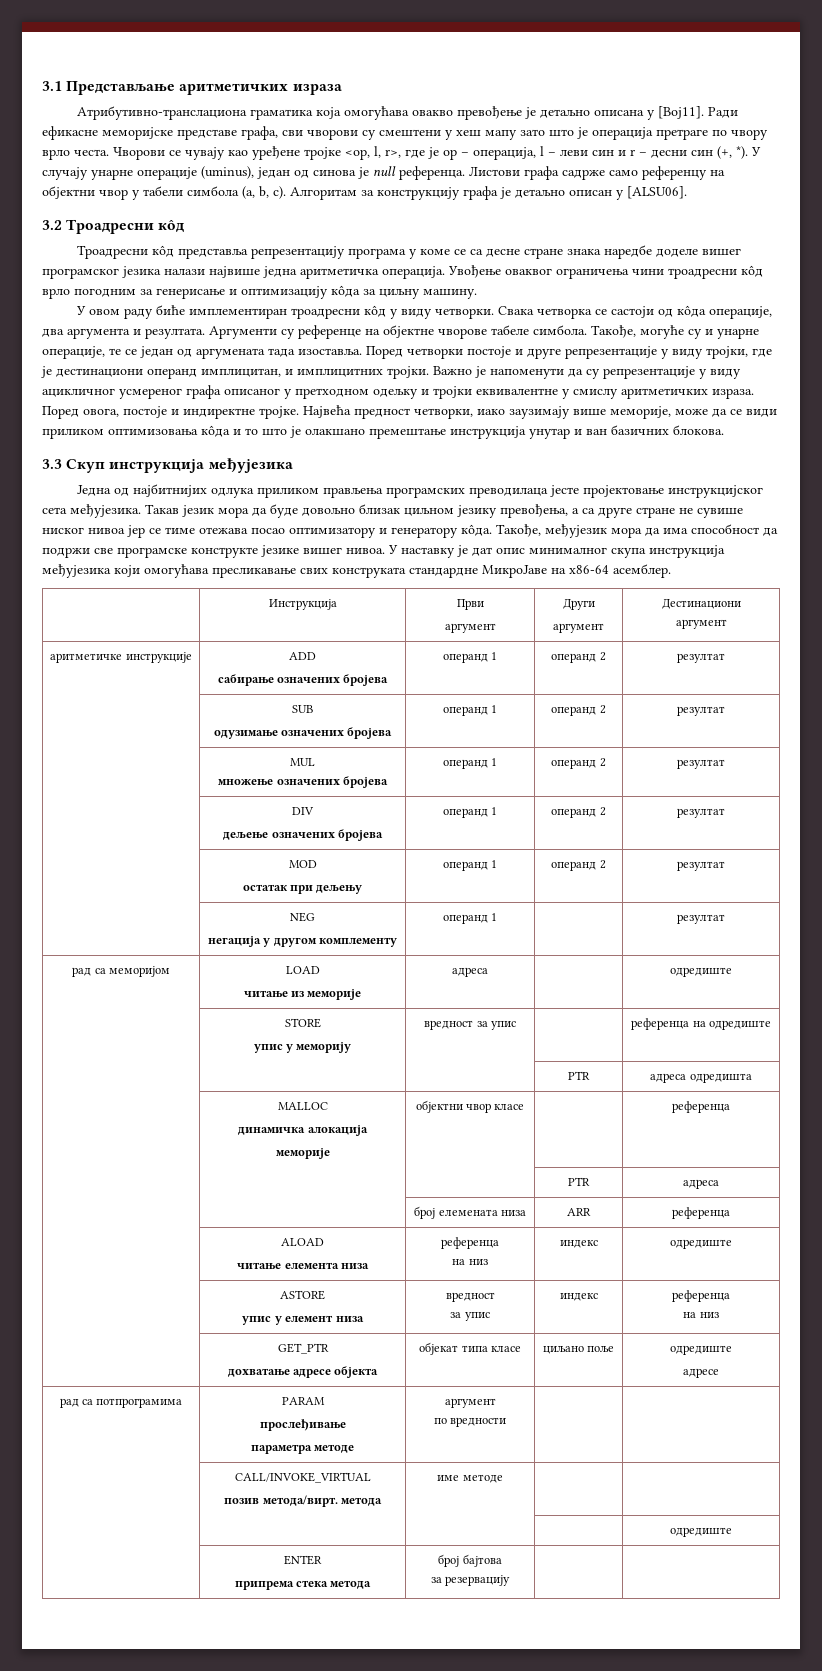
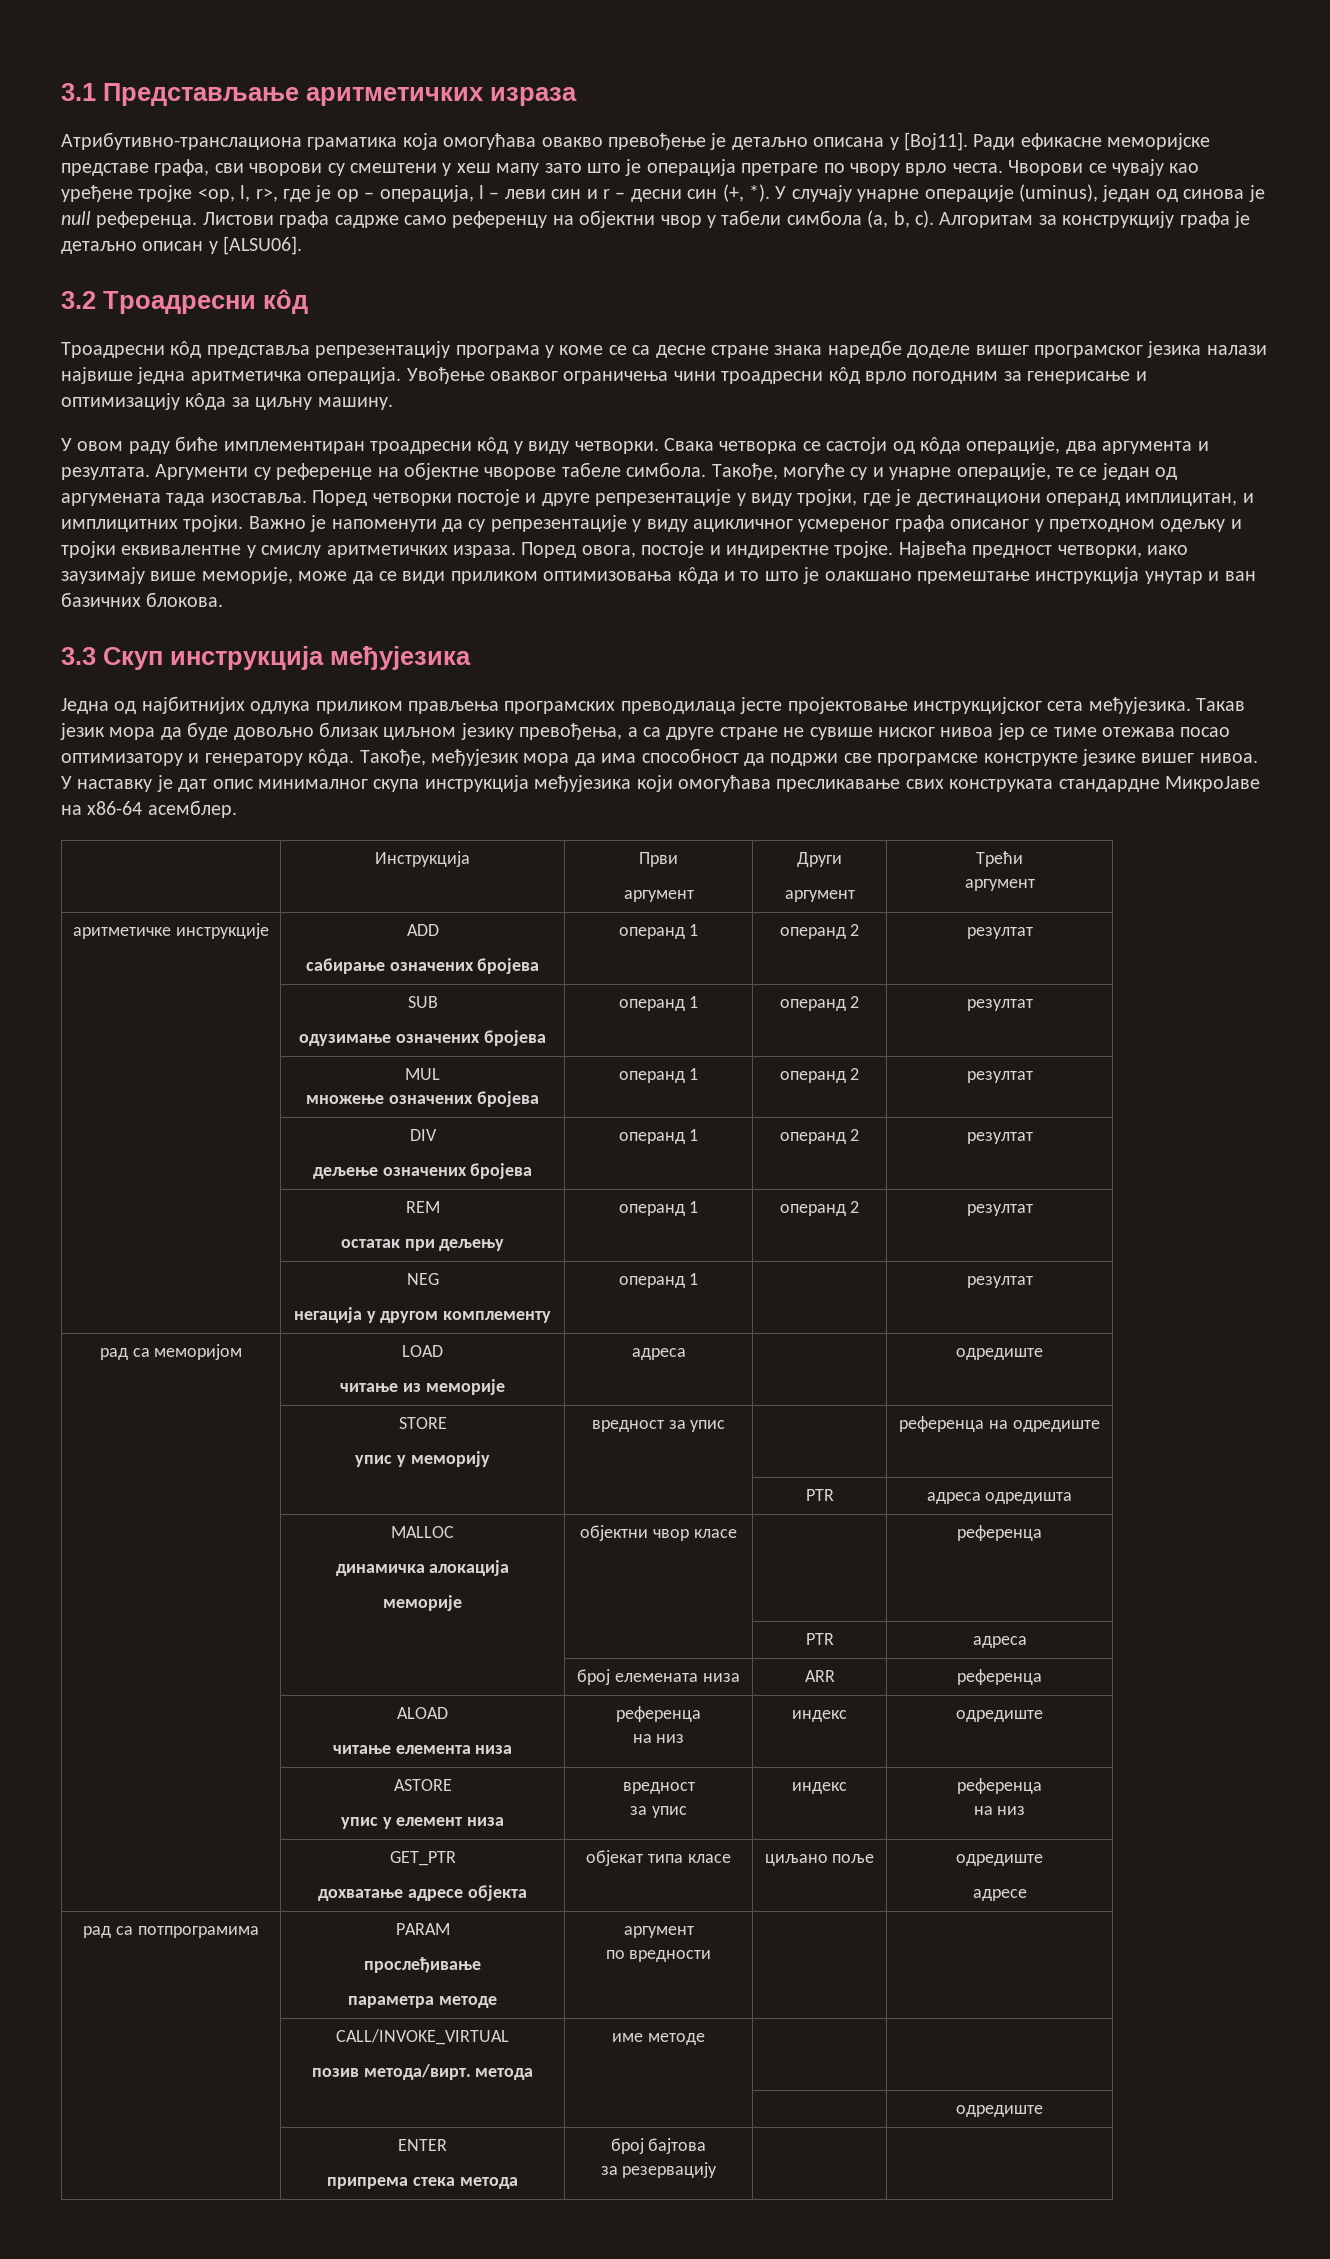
[661,598,741,609] Дестинациони -> [976,851,1023,867] Трећи
[288,860,317,868] MOD -> [405,1201,440,1213] REM

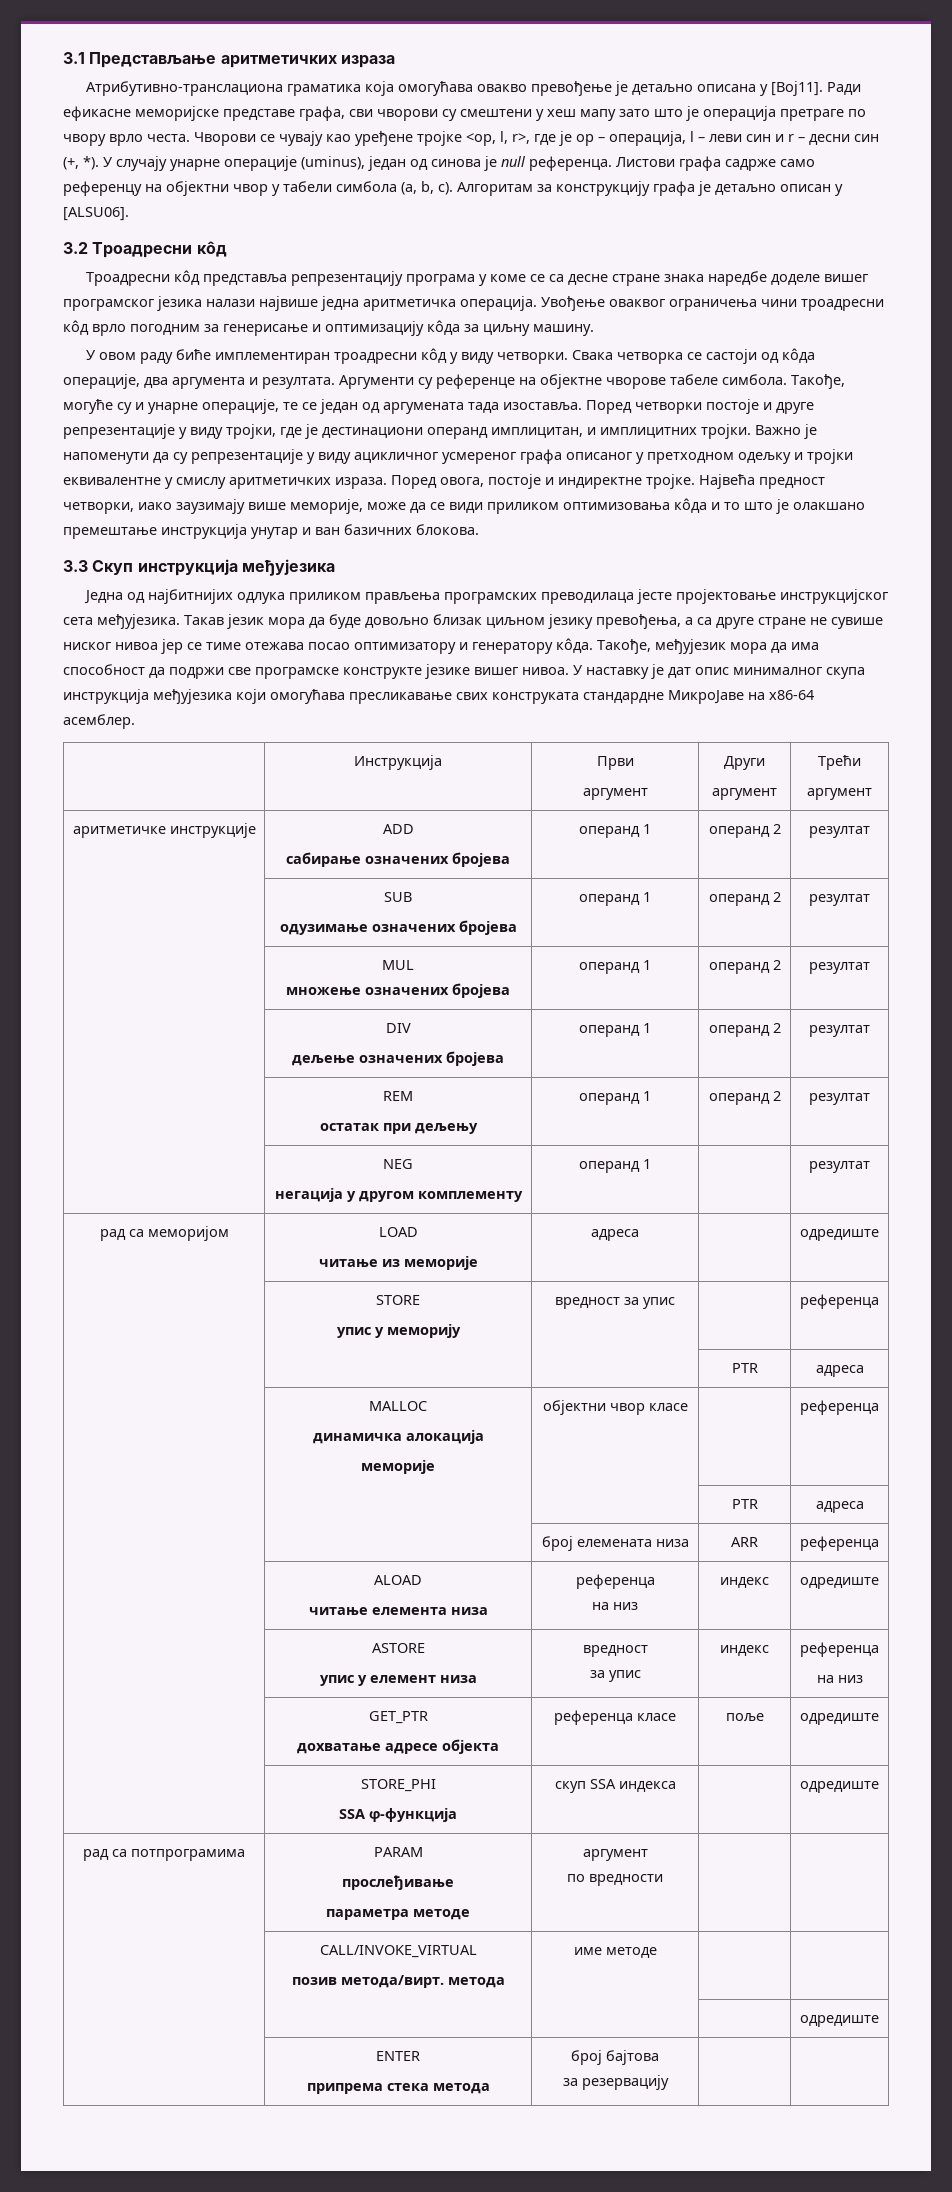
[989,1420,1100,1432] [805,1489,834,1501] [926,1492,1073,1504] на одредиште // | | | PTR | адреса одредишта -> [731,1363,758,1373] [815,1365,864,1377] // | | | PTR | адреса
[586,1850,731,1866] [764,1854,828,1866] објекат типа класе | циљано -> [554,1710,676,1725] референца класе |
[972,1889,1027,1901] // адресе -> [360,1779,436,1792] [339,1808,458,1822] [554,1779,676,1793] [800,1781,879,1793] // | STORE_PHI // SSA φ-функција | скуп SSA индекса | | одредиште

